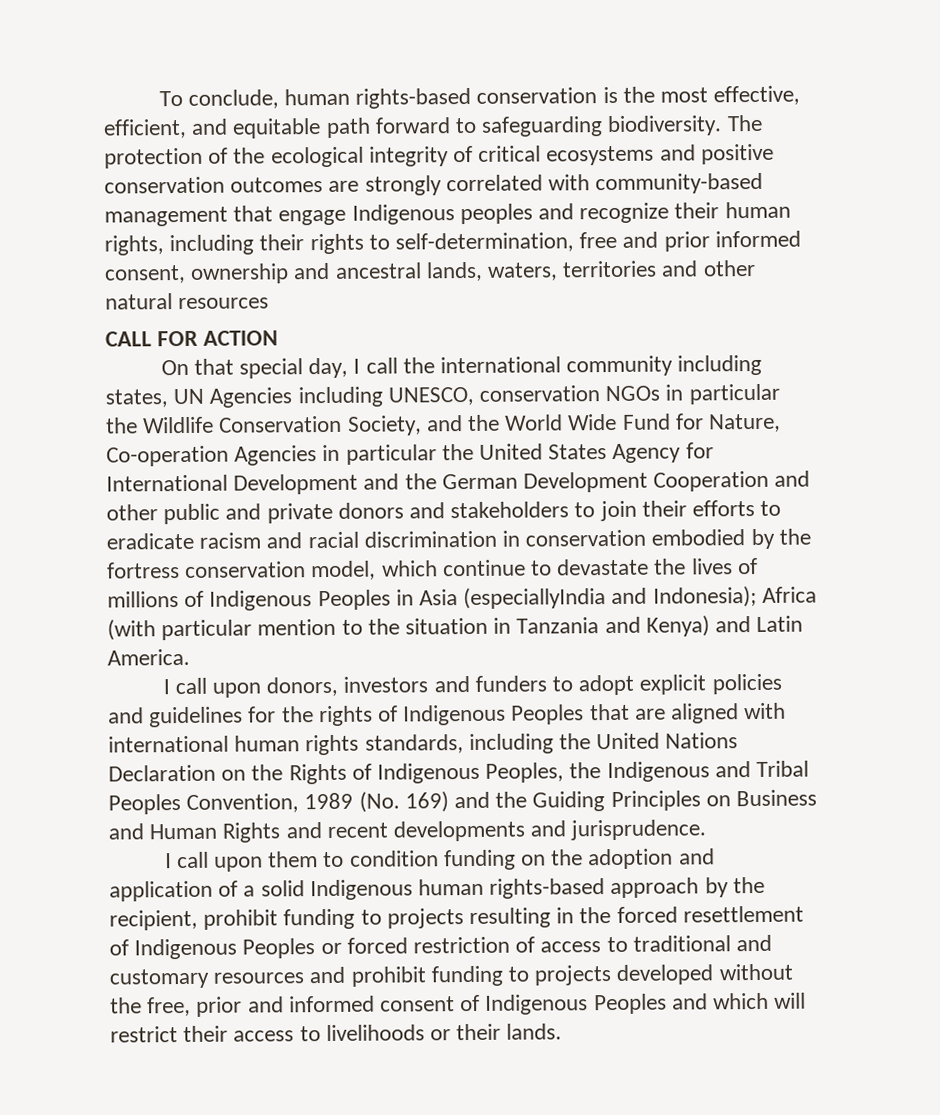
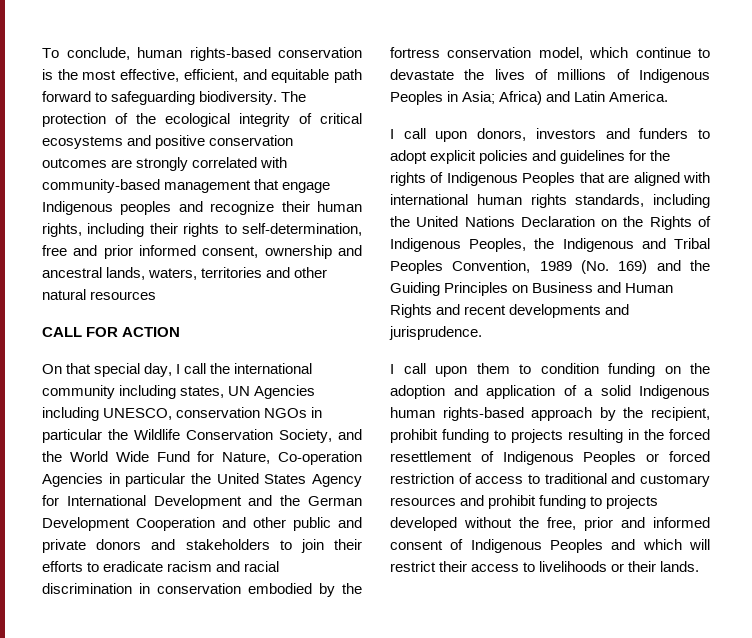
[419,586,817,610] [107,615,710,641] Asia (especiallyIndia and Indonesia); Africa (with particular mention to the situation in Tanzania and Kenya) -> [462,91,543,105] Asia; Africa)

